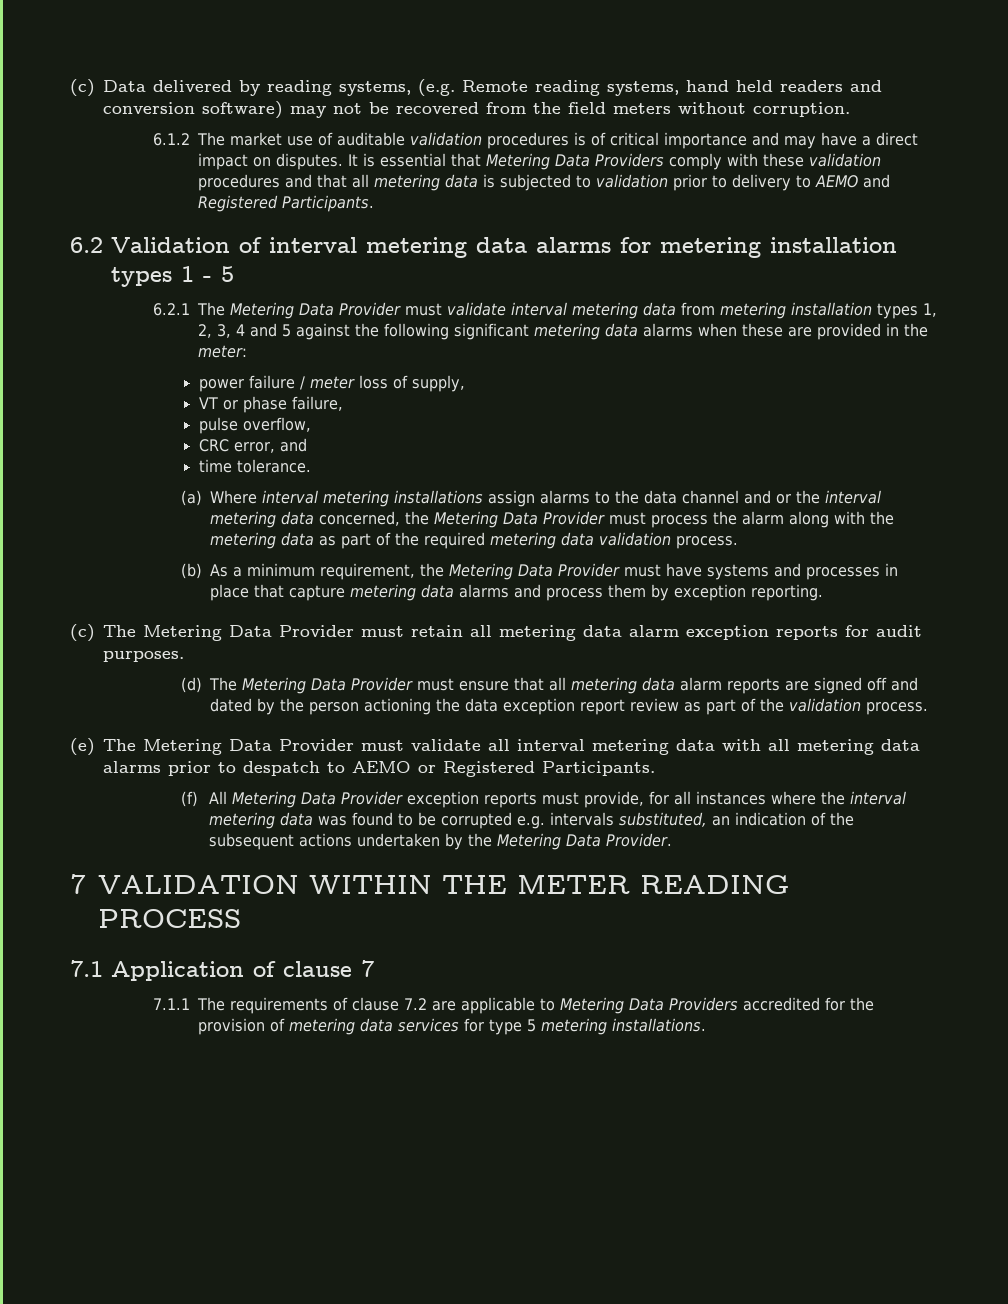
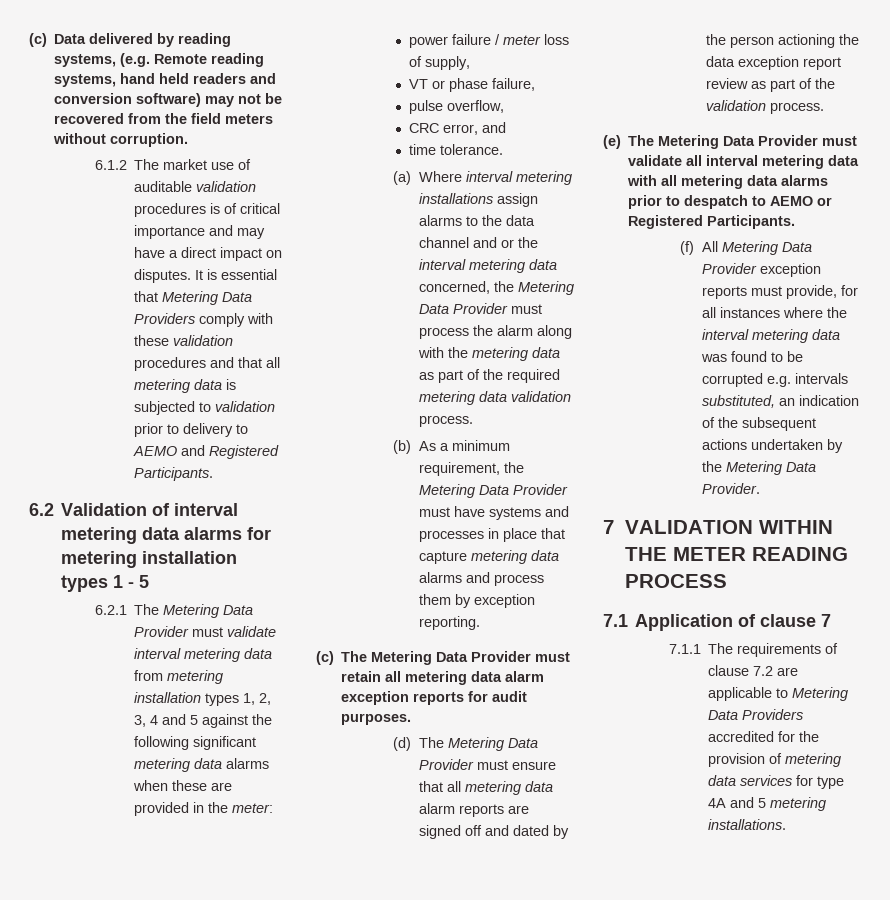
(523, 1027) none -> [708,797,755,808] 4A and

